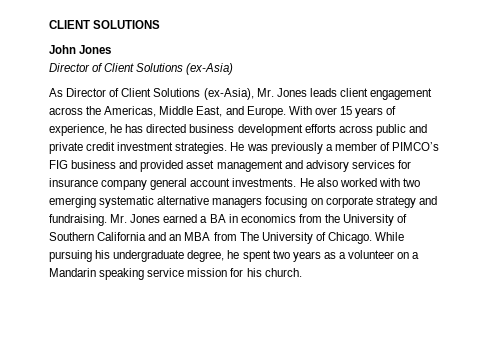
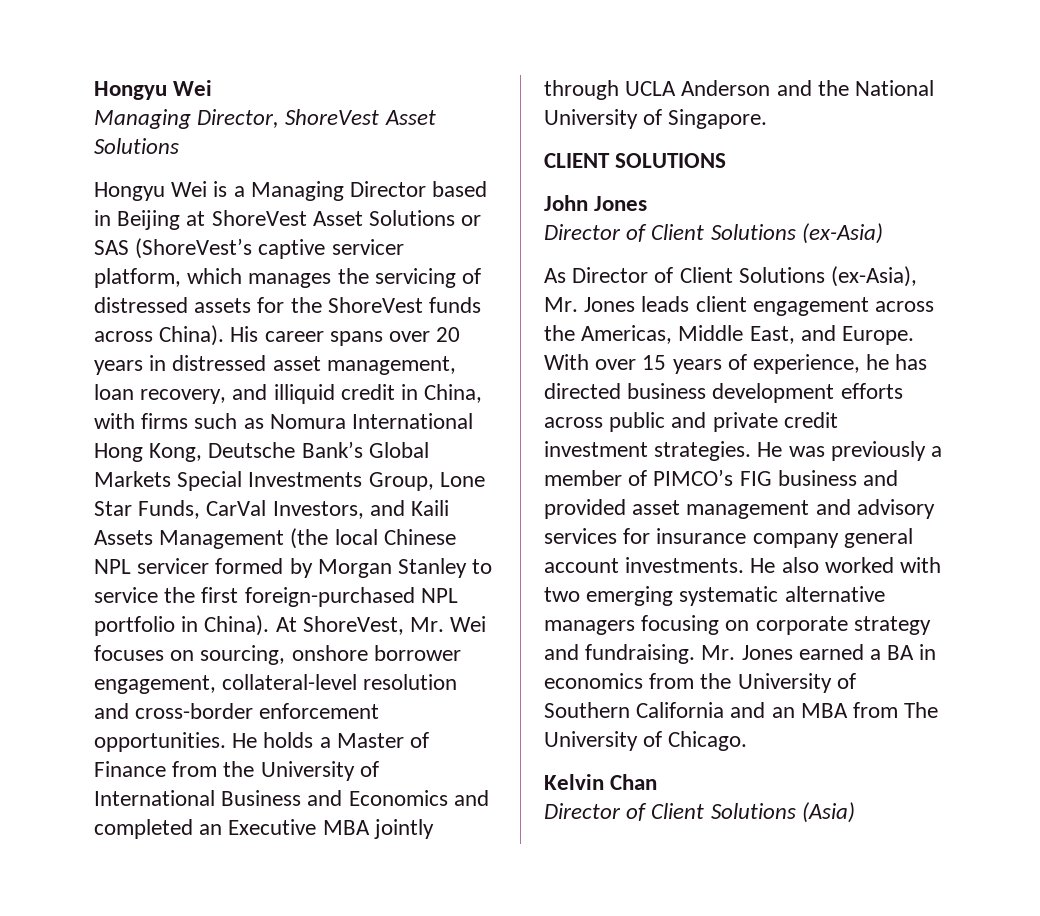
(49, 24) none -> [94,80,213,100] [94,109,436,129] [94,138,179,154] [94,181,488,201] [94,210,482,230] [94,238,404,259] [94,268,482,288] [94,297,482,313] [94,325,461,346] [94,355,456,375] [94,384,483,404] [94,413,474,429] [94,441,429,462] [94,471,485,491] [94,500,450,519] [94,528,456,549] [94,558,493,578] [94,587,458,607] [94,615,487,636] [94,645,461,665] [94,674,458,694] [94,703,380,719] [94,732,430,752] [94,761,379,781] [94,790,489,806] [94,819,434,839] [544,80,935,100] [544,109,768,129] Hongyu Wei // Managing Director, ShoreVest Asset Solutions // Hongyu Wei is a Managing Director based in Beijing at ShoreVest Asset Solutions or SAS (ShoreVest’s captive servicer platform, which manages the servicing of distressed assets for the ShoreVest funds across China). His career spans over 20 years in distressed asset management, loan recovery, and illiquid credit in China, with firms such as Nomura International Hong Kong, Deutsche Bank’s Global Markets Special Investments Group, Lone Star Funds, CarVal Investors, and Kaili Assets Management (the local Chinese NPL servicer formed by Morgan Stanley to service the first foreign-purchased NPL portfolio in China). At ShoreVest, Mr. Wei focuses on sourcing, onshore borrower engagement, collateral-level resolution and cross-border enforcement opportunities. He holds a Master of Finance from the University of International Business and Economics and completed an Executive MBA jointly through UCLA Anderson and the National University of Singapore. //
[375,232,405,241] [49,250,420,262] [49,268,302,280] While pursuing his undergraduate degree, he spent two years as a volunteer on a Mandarin speaking service mission for his church. -> [544,774,658,790] [544,802,855,823] // Kelvin Chan // Director of Client Solutions (Asia)

